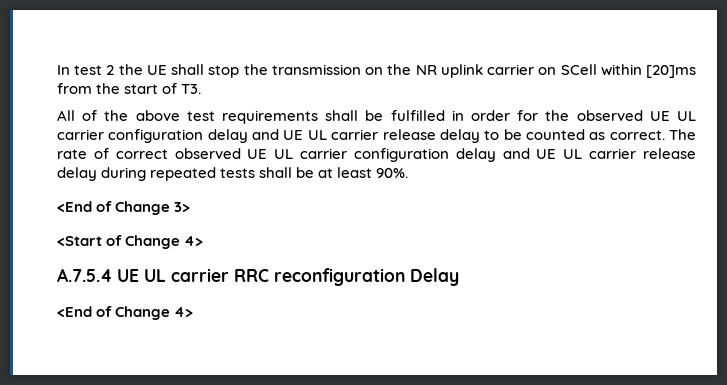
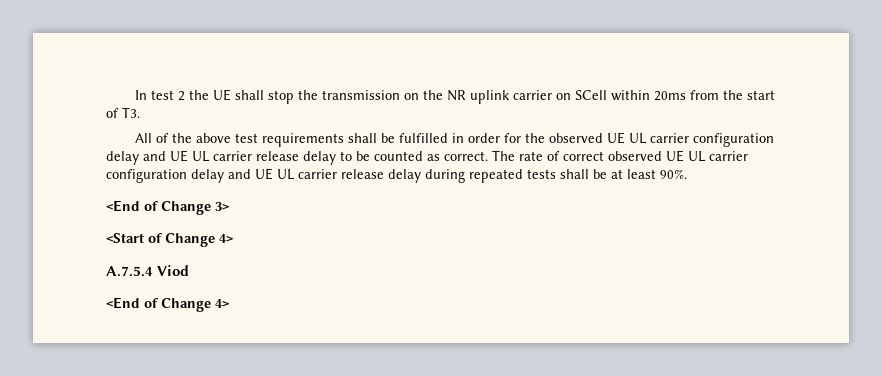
[646,65,697,78] [20]ms -> [654,91,687,101] 20ms
[117,268,459,286] UE UL carrier RRC reconfiguration Delay -> [157,265,190,276] Viod

